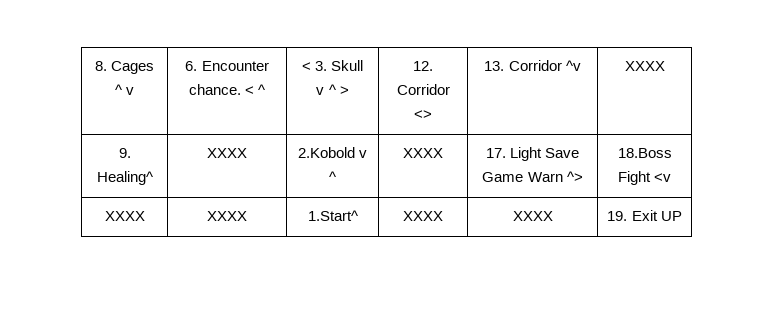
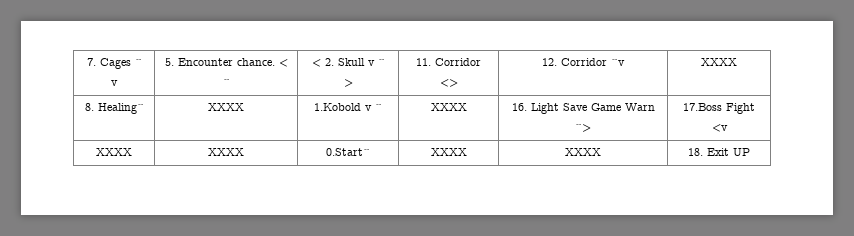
[94,61,107,71] 8. -> [86,58,96,66] 7.
[185,61,198,71] 6. -> [164,58,174,66] 5.
[315,61,327,71] 3. -> [324,58,334,66] 2.
[413,61,433,71] 12. -> [416,58,431,66] 11.
[484,61,505,71] 13. -> [542,58,557,66] 12.
[118,148,131,158] 9. -> [84,103,94,111] 8.
[297,147,355,158] 2.Kobold -> [314,103,361,111] 1.Kobold
[485,148,506,158] 17. -> [511,103,527,111] 16.
[617,148,672,158] 18.Boss -> [683,103,722,111] 17.Boss
[307,210,358,221] [403,211,443,221] [512,211,553,221] [607,211,628,221] 1.Start^ | XXXX | XXXX | 19. -> [326,148,370,156] [430,148,467,156] [565,148,601,156] [688,148,703,156] 0.Start^ | XXXX | XXXX | 18.

